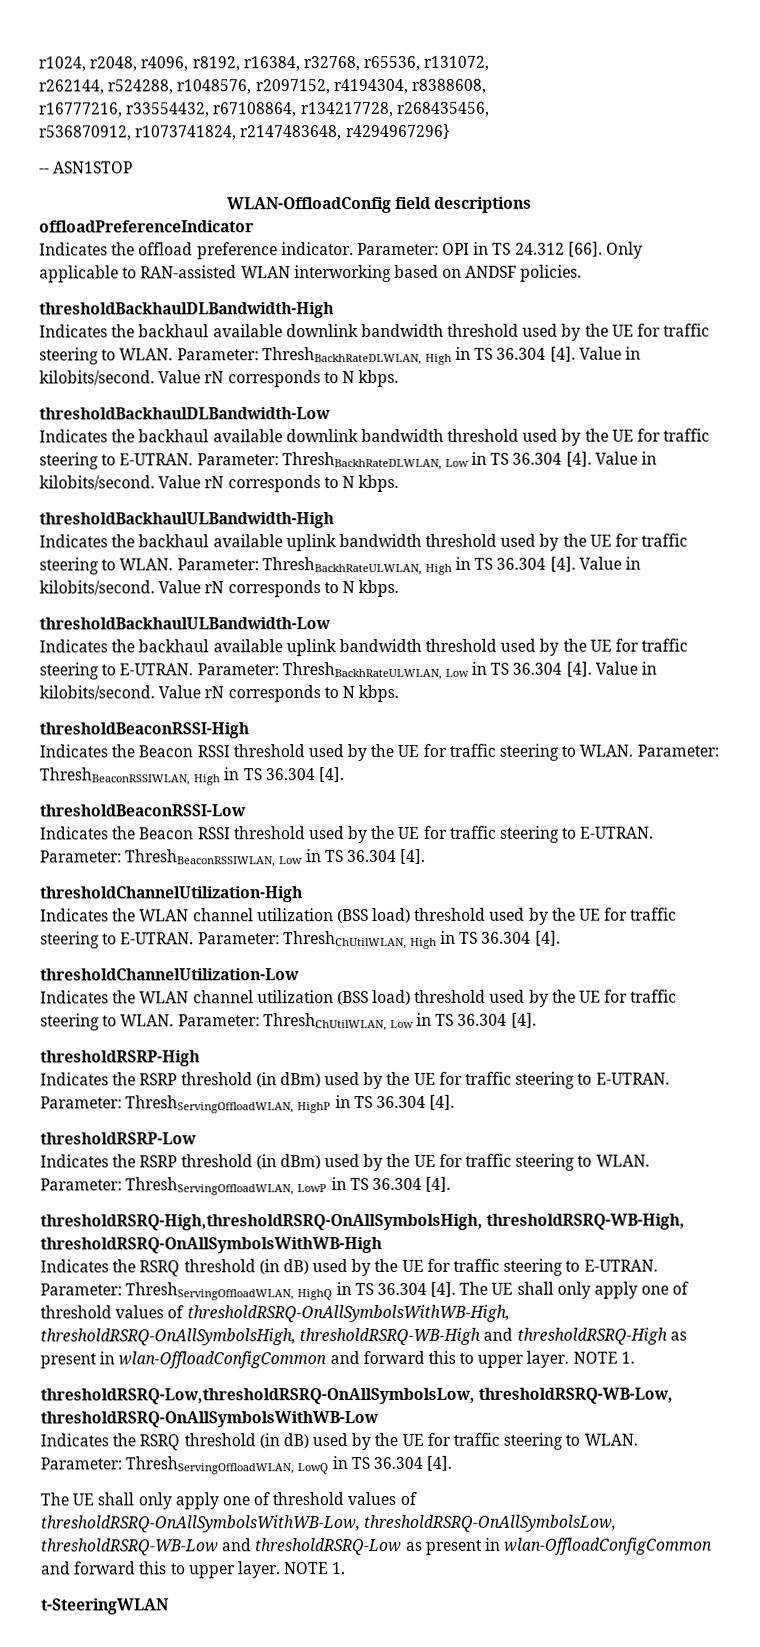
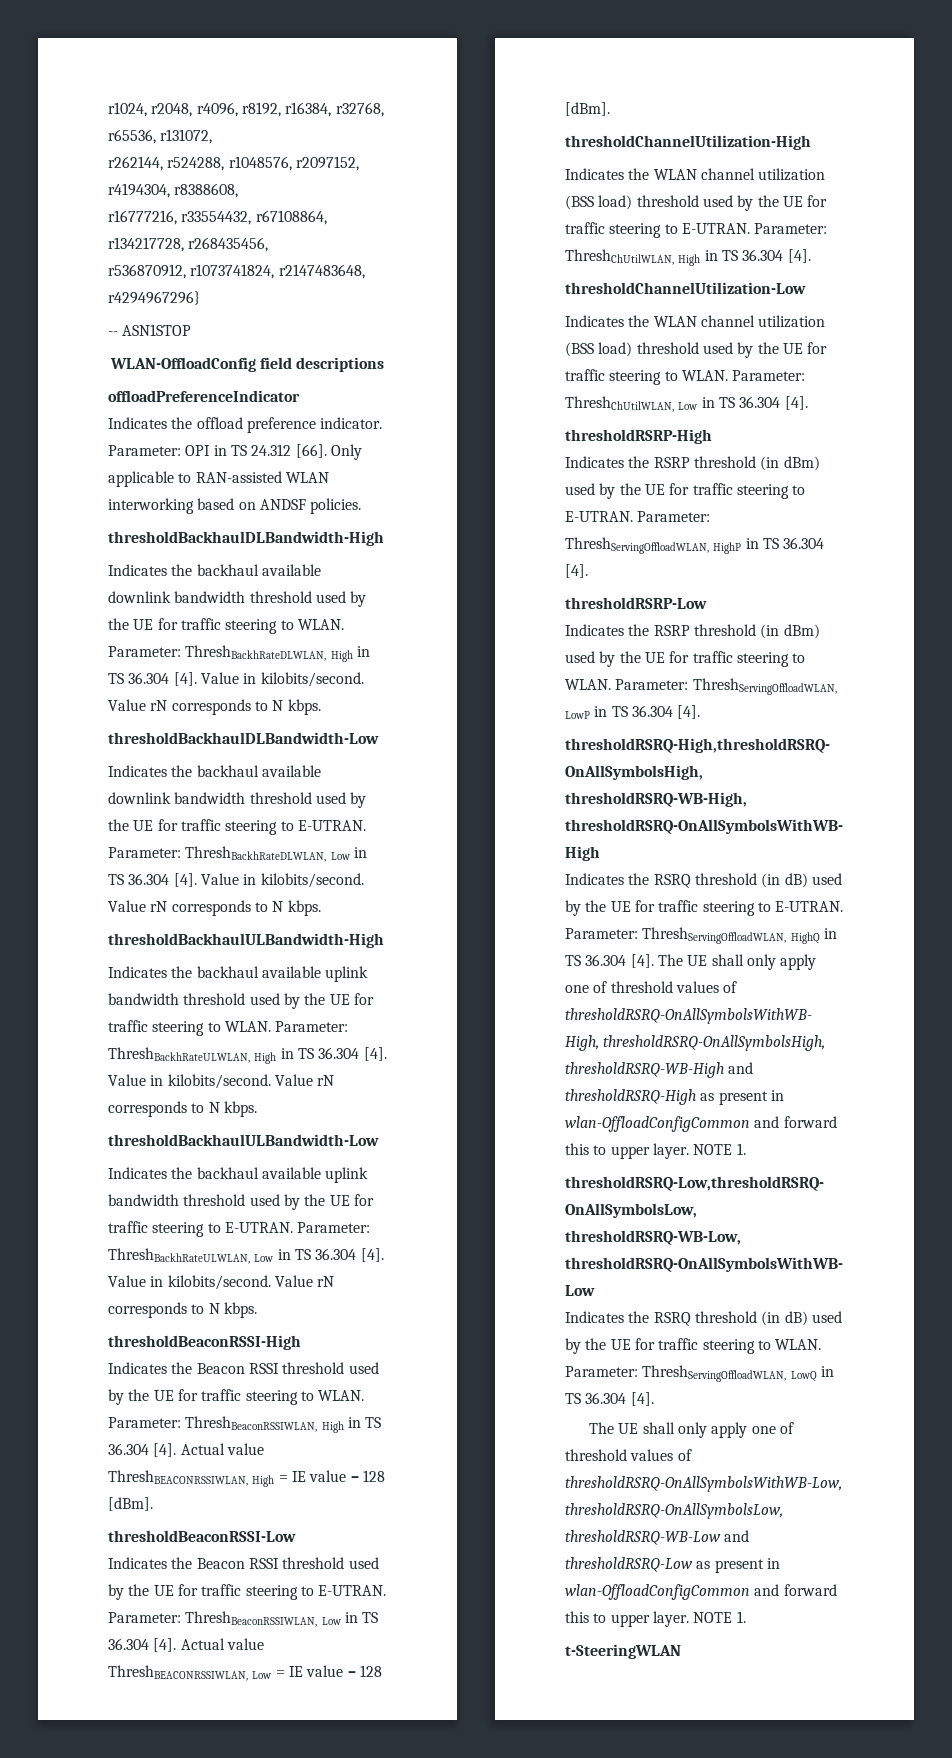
(344, 775) none -> [180,1443,264,1455] [108,1470,385,1487] [108,1497,153,1511] Actual value ThreshBEACONRSSIWLAN, High = IE value – 128 [dBm].
(427, 856) none -> [180,1638,264,1650] [108,1665,382,1681] [565,102,610,116] Actual value ThreshBEACONRSSIWLAN, Low = IE value – 128 [dBm].

